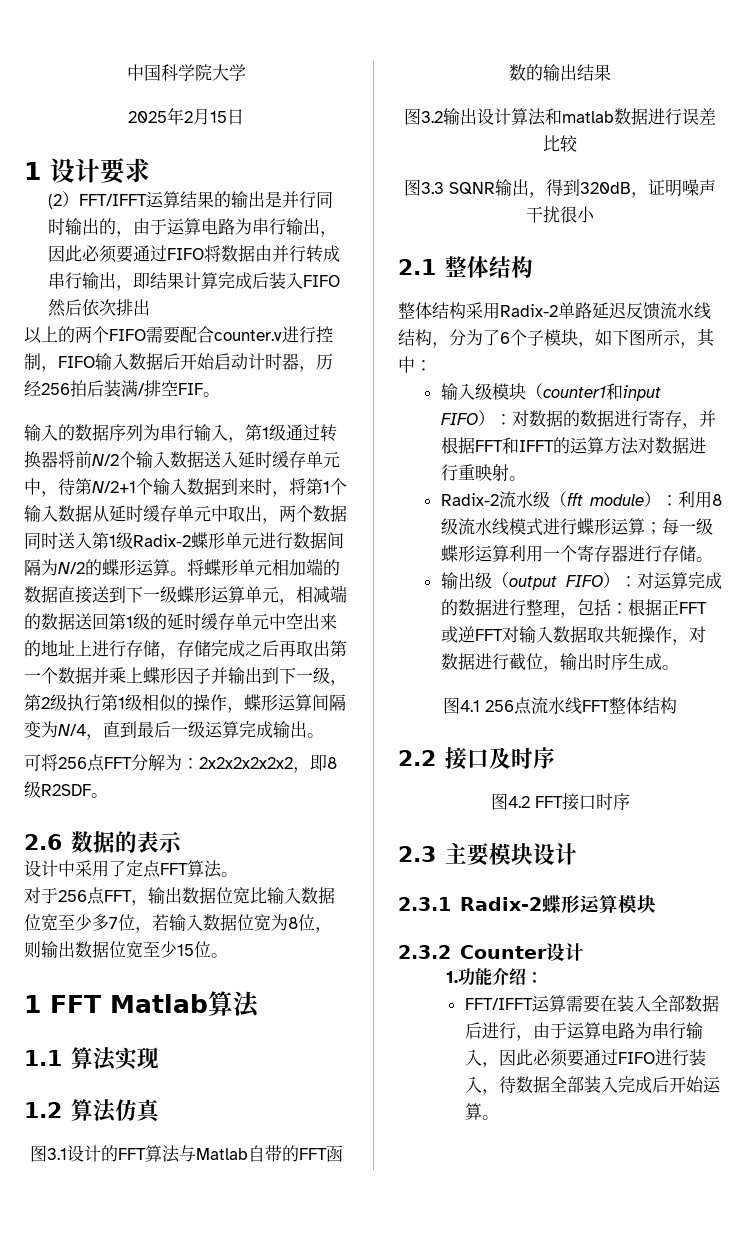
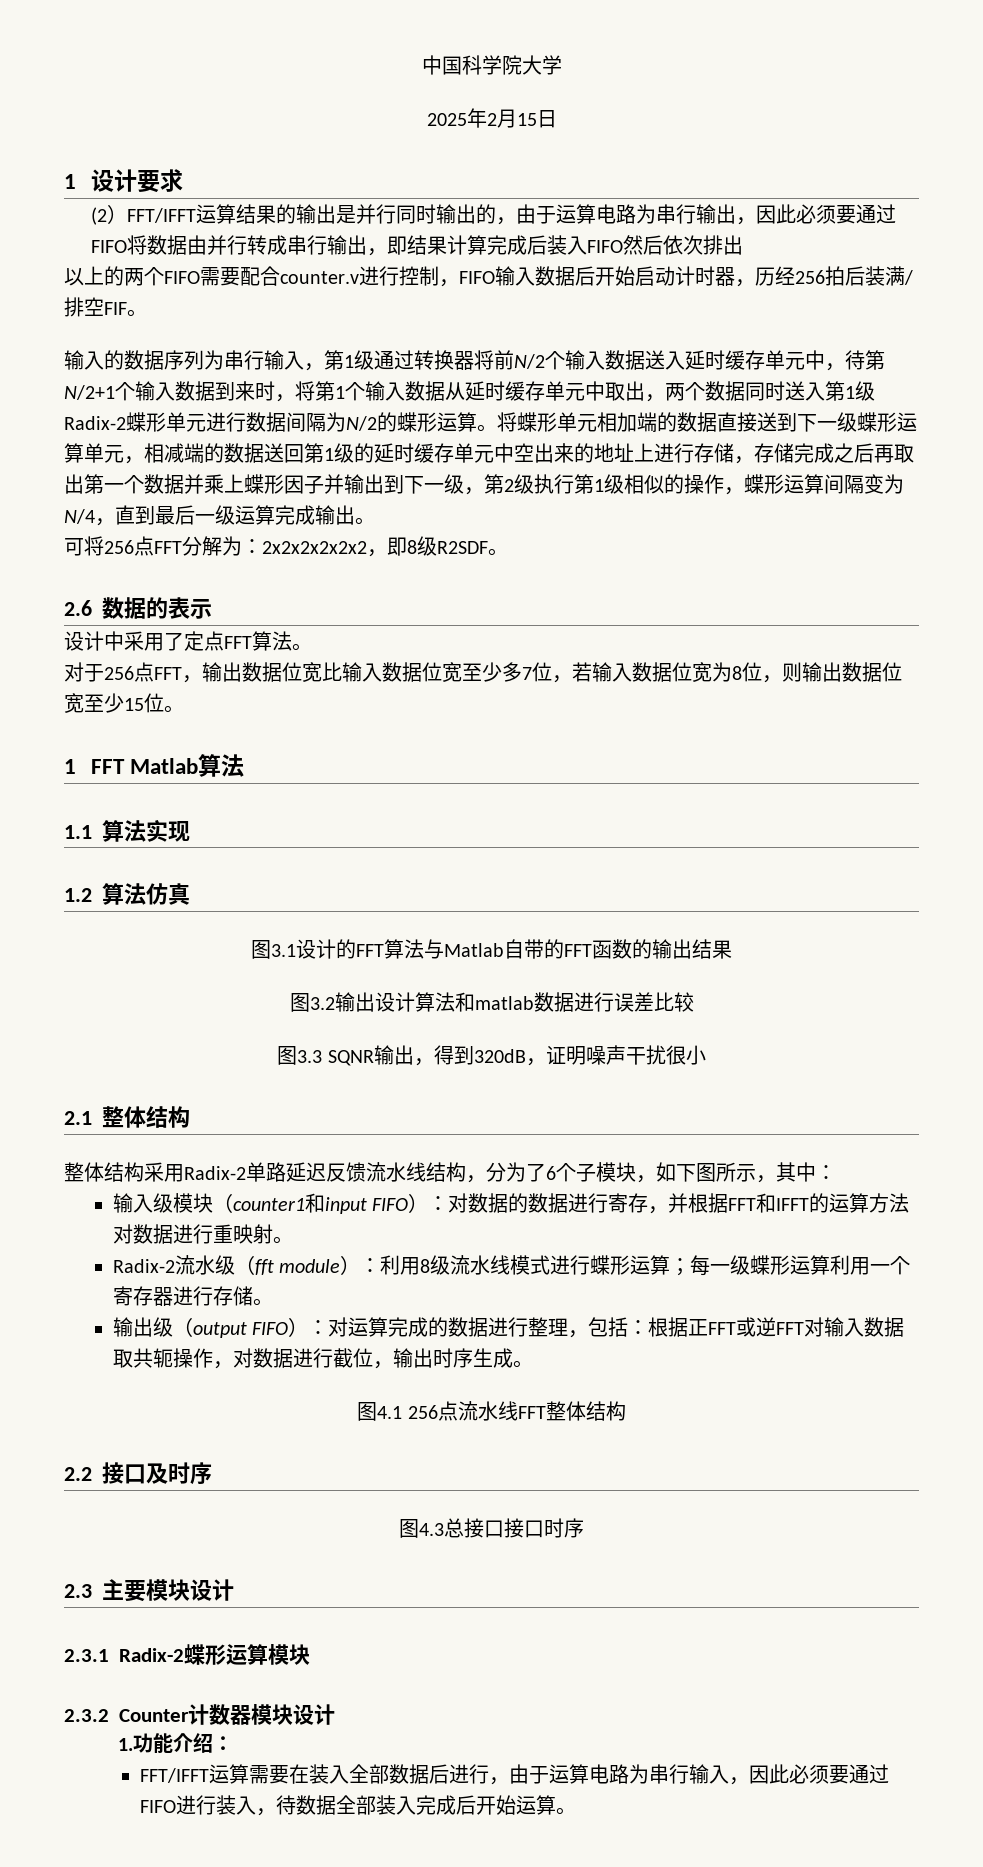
[507,796,563,808] 4.2 FFT -> [419,1518,504,1538] 4.3总接口
(547, 952) none -> [188,1704,293,1725] 计数器模块

